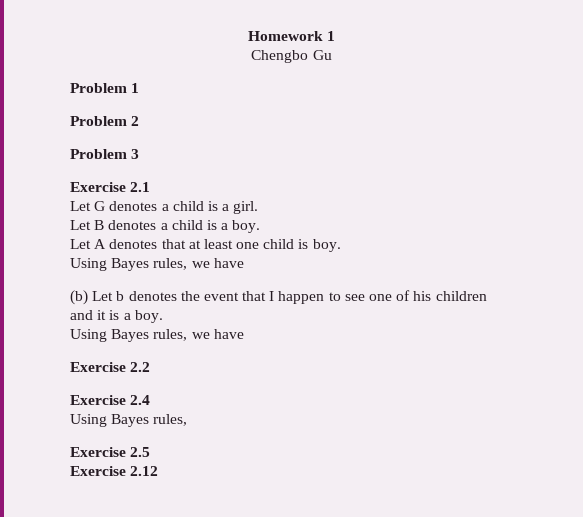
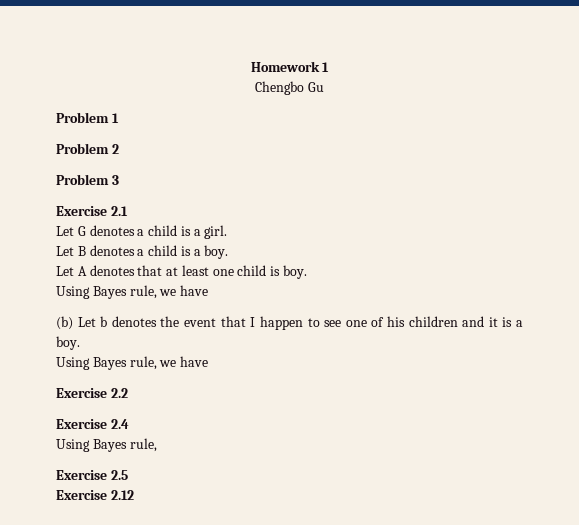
[153,258,188,270] rules, -> [129,285,157,299] rule,
[153,329,188,341] rules, -> [129,356,157,370] rule,
[153,414,188,426] rules, -> [129,438,157,452] rule,

